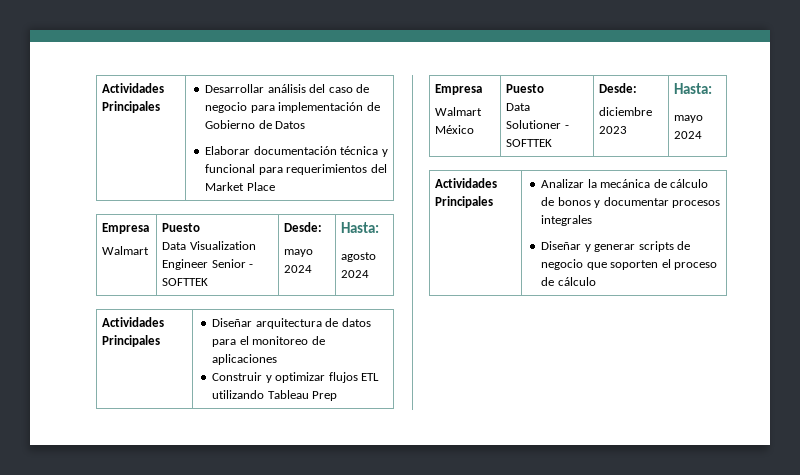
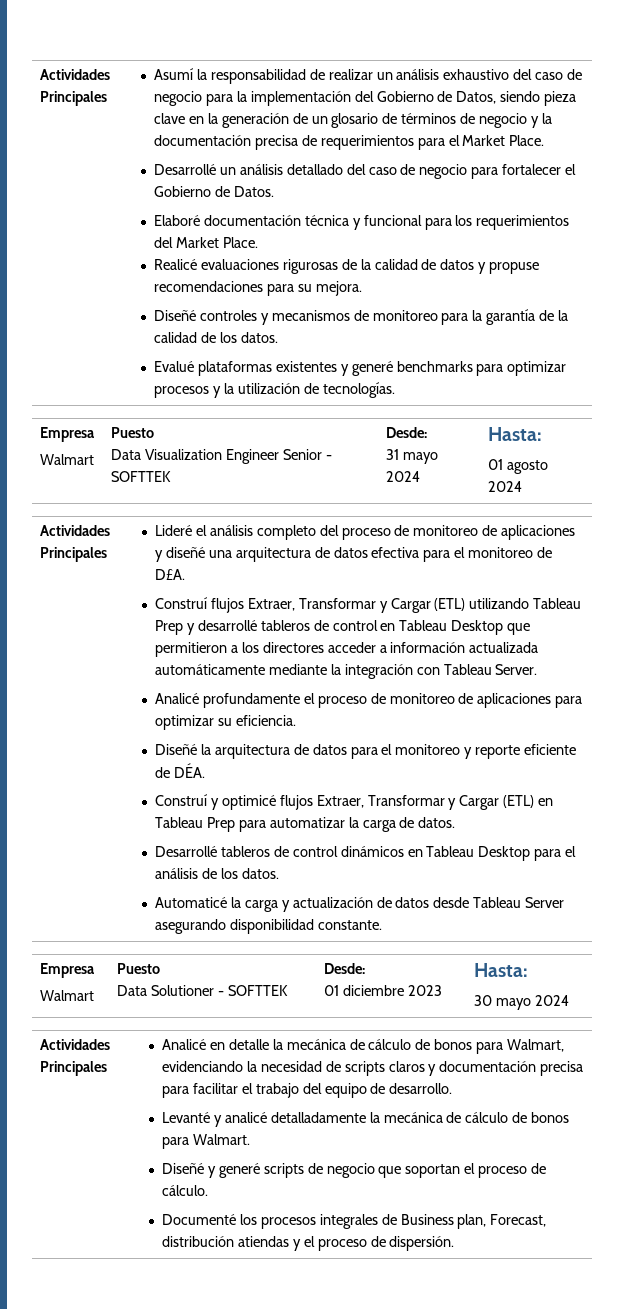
[102,83,165,93] [102,101,161,113] [205,84,370,93] [205,102,380,113] [205,120,306,129] [205,146,251,155] Actividades Principales | Desarrollar análisis del caso de negocio para implementación de Gobierno de Datos // Elaborar -> [40,69,111,80] [40,91,108,106] [154,68,583,84] [154,91,577,106] [154,113,552,128] [154,135,545,150] [154,164,577,179] [154,186,274,197] [154,215,201,226] Actividades Principales | Asumí la responsabilidad de realizar un análisis exhaustivo del caso de negocio para la implementación del Gobierno de Datos, siendo pieza clave en la generación de un glosario de términos de negocio y la documentación precisa de requerimientos para el Market Place. // Desarrollé un análisis detallado del caso de negocio para fortalecer el Gobierno de Datos. // Elaboré
(283, 171) none -> [455,215,473,226] los
[246,182,275,191] Place -> [222,237,258,248] [154,259,540,274] [154,281,362,296] [154,309,569,325] [154,332,278,343] [154,361,567,376] [154,382,395,398] Place. // Realicé evaluaciones rigurosas de la calidad de datos y propuse recomendaciones para su mejora. // Diseñé controles y mecanismos de monitoreo para la garantía de la calidad de los datos. // Evalué plataformas existentes y generé benchmarks para optimizar procesos y la utilización de tecnologías.
(323, 227) none -> [386,449,400,460] 31
(380, 227) none -> [488,459,504,470] 01
[212,318,253,327] Diseñar -> [155,525,576,540] [155,547,553,562] [155,569,186,580] [155,597,582,613] [155,620,531,635] [155,642,539,657] [155,664,538,679] [155,693,583,708] [155,715,296,730] [155,744,211,755] Lideré el análisis completo del proceso de monitoreo de aplicaciones y diseñé una arquitectura de datos efectiva para el monitoreo de D£A. // Construí flujos Extraer, Transformar y Cargar (ETL) utilizando Tableau Prep y desarrollé tableros de control en Tableau Desktop que permitieron a los directores acceder a información actualizada automáticamente mediante la integración con Tableau Server. // Analicé profundamente el proceso de monitoreo de aplicaciones para optimizar su eficiencia. // Diseñé la
[311,336,325,345] [212,354,278,365] [212,372,380,383] [212,390,338,401] [435,84,483,95] [435,107,483,116] [435,125,475,134] de aplicaciones // Construir y optimizar flujos ETL utilizando Tableau Prep // Empresa // Walmart México -> [464,744,577,759] [155,763,205,778] [155,794,554,810] [155,817,456,832] [155,846,577,861] [155,868,279,879] [155,897,565,912] [155,919,382,934] [40,963,96,978] [40,990,95,1001] y reporte eficiente de DÉA. // Construí y optimicé flujos Extraer, Transformar y Cargar (ETL) en Tableau Prep para automatizar la carga de datos. // Desarrollé tableros de control dinámicos en Tableau Desktop para el análisis de los datos. // Automaticé la carga y actualización de datos desde Tableau Server asegurando disponibilidad constante. // Empresa // Walmart
(638, 88) none -> [324,985,340,996] 01
(713, 88) none -> [474,995,493,1006] 30
[541,179,709,188] [541,197,721,208] [541,215,593,226] [541,241,636,252] Analizar la mecánica de cálculo de bonos y documentar procesos integrales // Diseñar y generar -> [162,1039,565,1054] [162,1061,584,1076] [162,1083,453,1098] [162,1112,570,1127] [162,1134,250,1149] [162,1163,260,1178] Analicé en detalle la mecánica de cálculo de bonos para Walmart, evidenciando la necesidad de scripts claros y documentación precisa para facilitar el trabajo del equipo de desarrollo. // Levanté y analicé detalladamente la mecánica de cálculo de bonos para Walmart. // Diseñé y generé
[610,259,718,270] [541,277,596,286] soporten el proceso de cálculo -> [405,1163,547,1178] [162,1185,209,1196] [162,1214,547,1229] [162,1236,455,1251] soportan el proceso de cálculo. // Documenté los procesos integrales de Business plan, Forecast, distribución atiendas y el proceso de dispersión.

